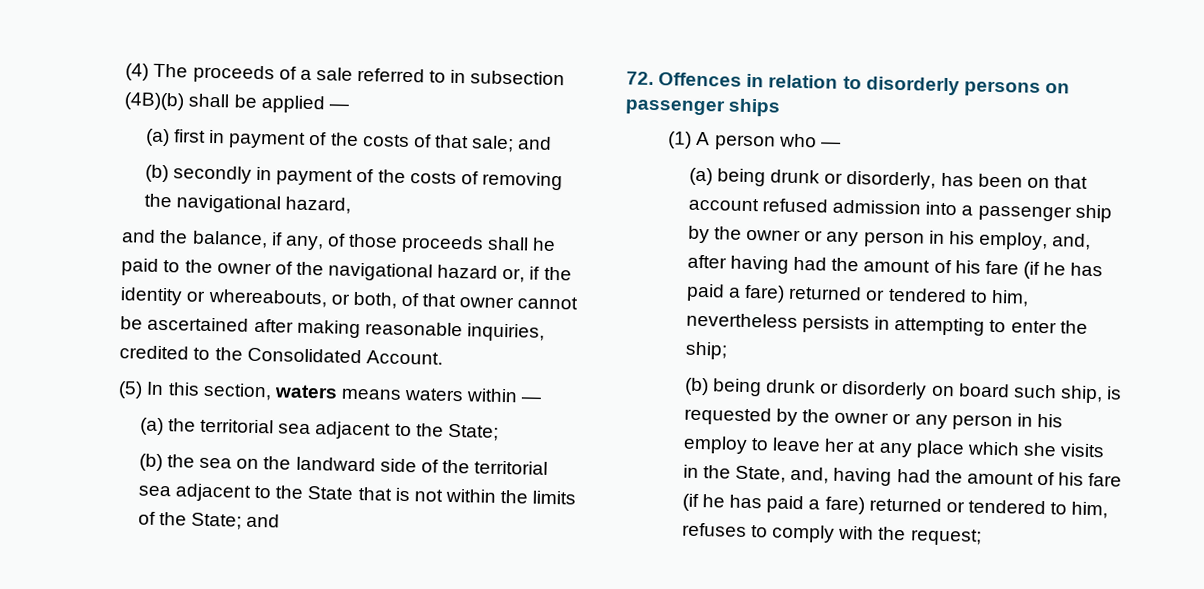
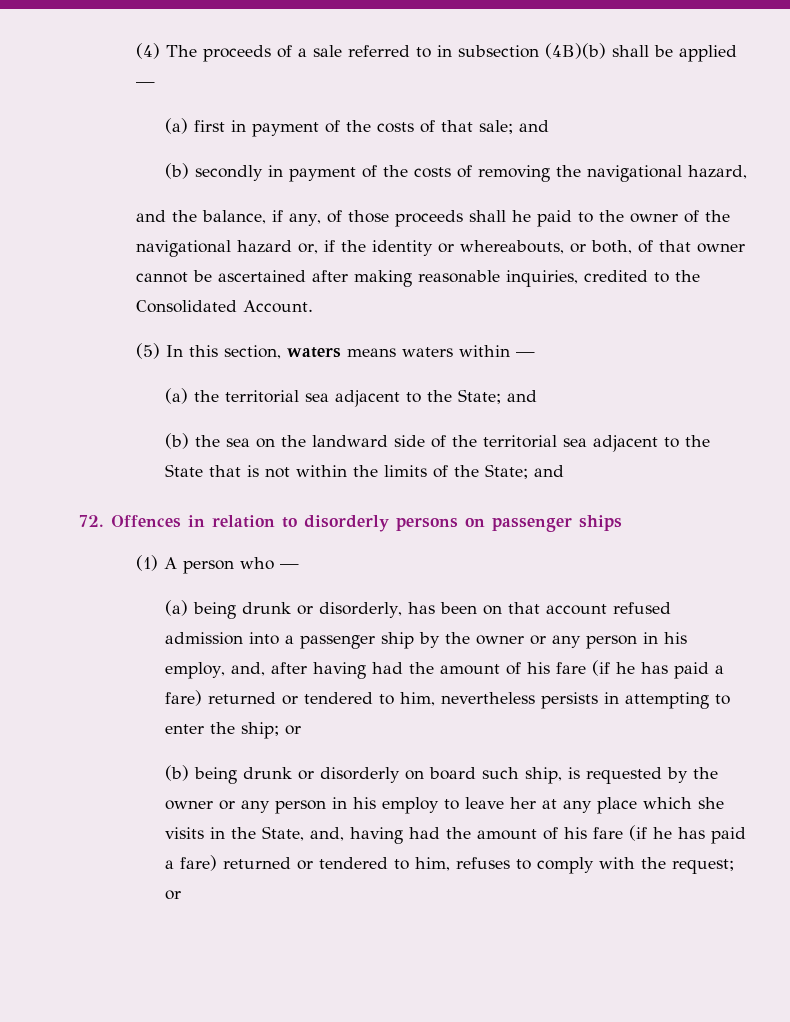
(499, 432) none -> [507,390,538,402] and
(728, 350) none -> [285,725,302,735] or
(982, 537) none -> [165,890,182,900] or

